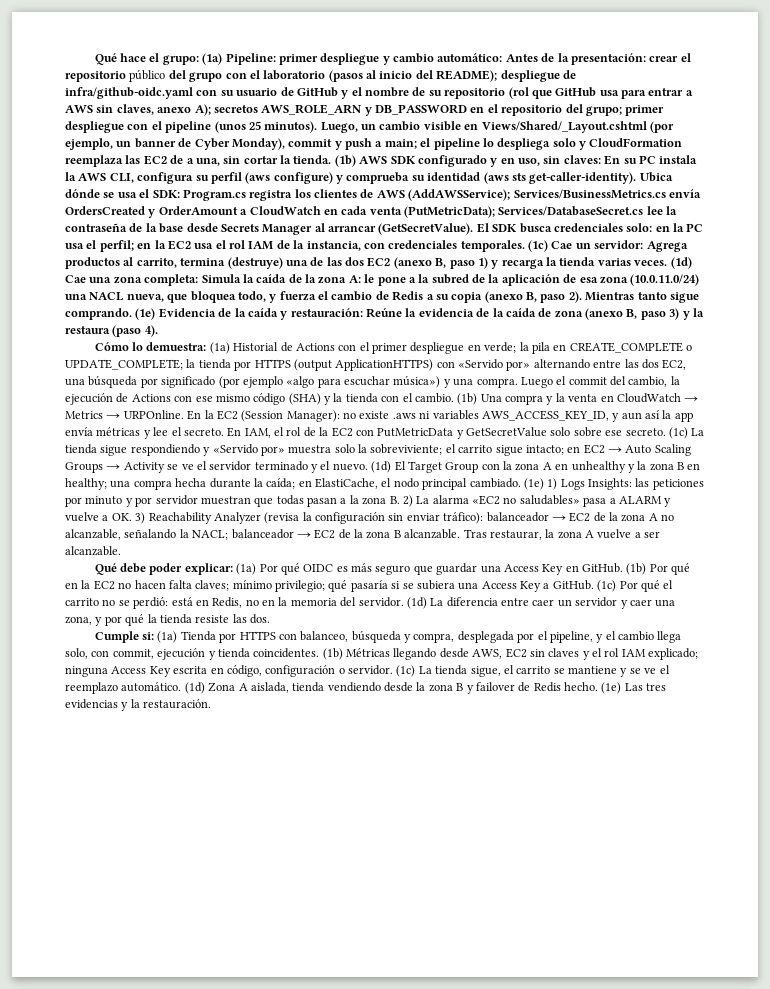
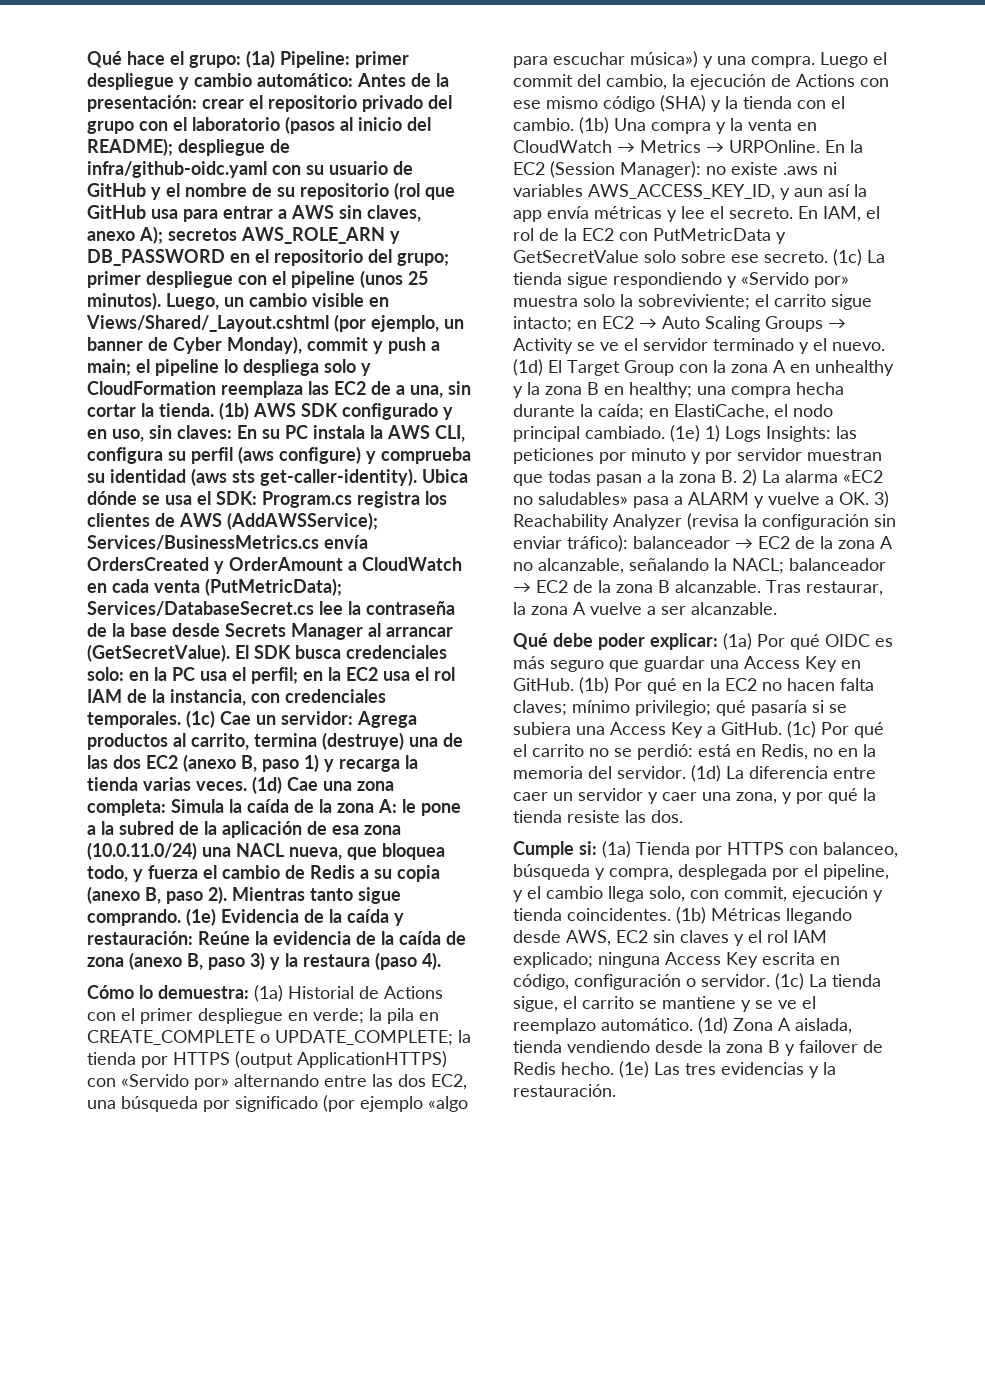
[129,69,166,82] público -> [362,95,423,112] privado

